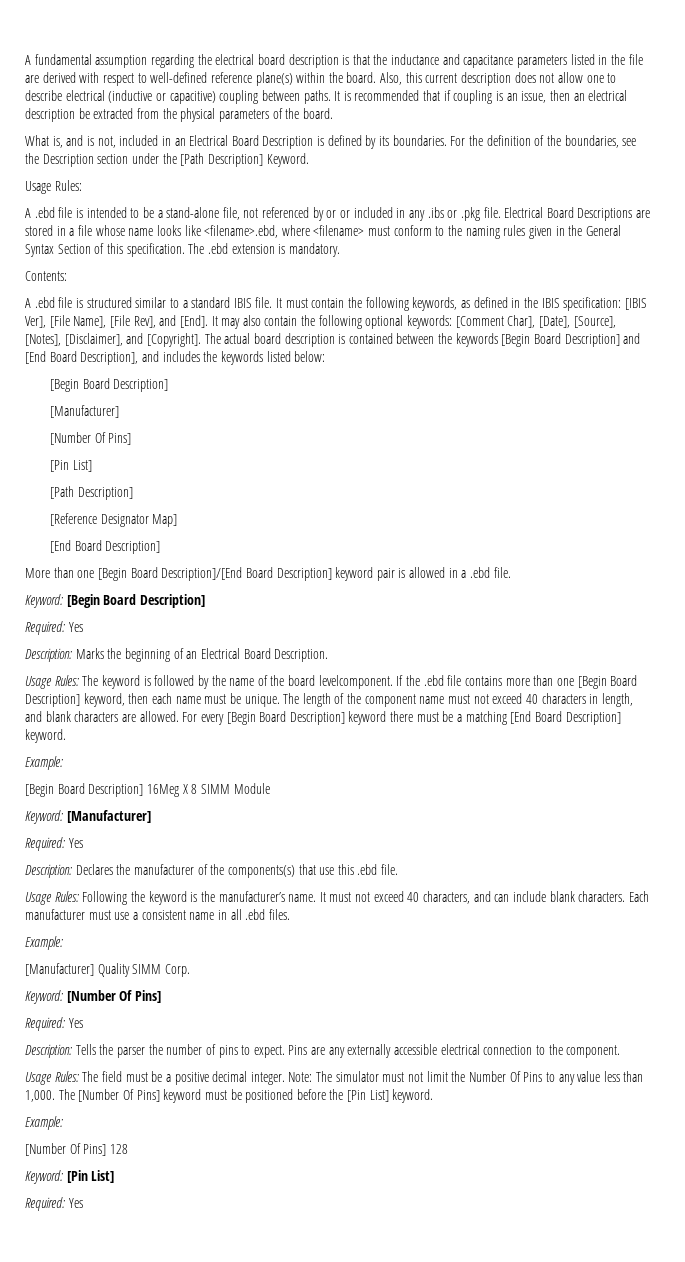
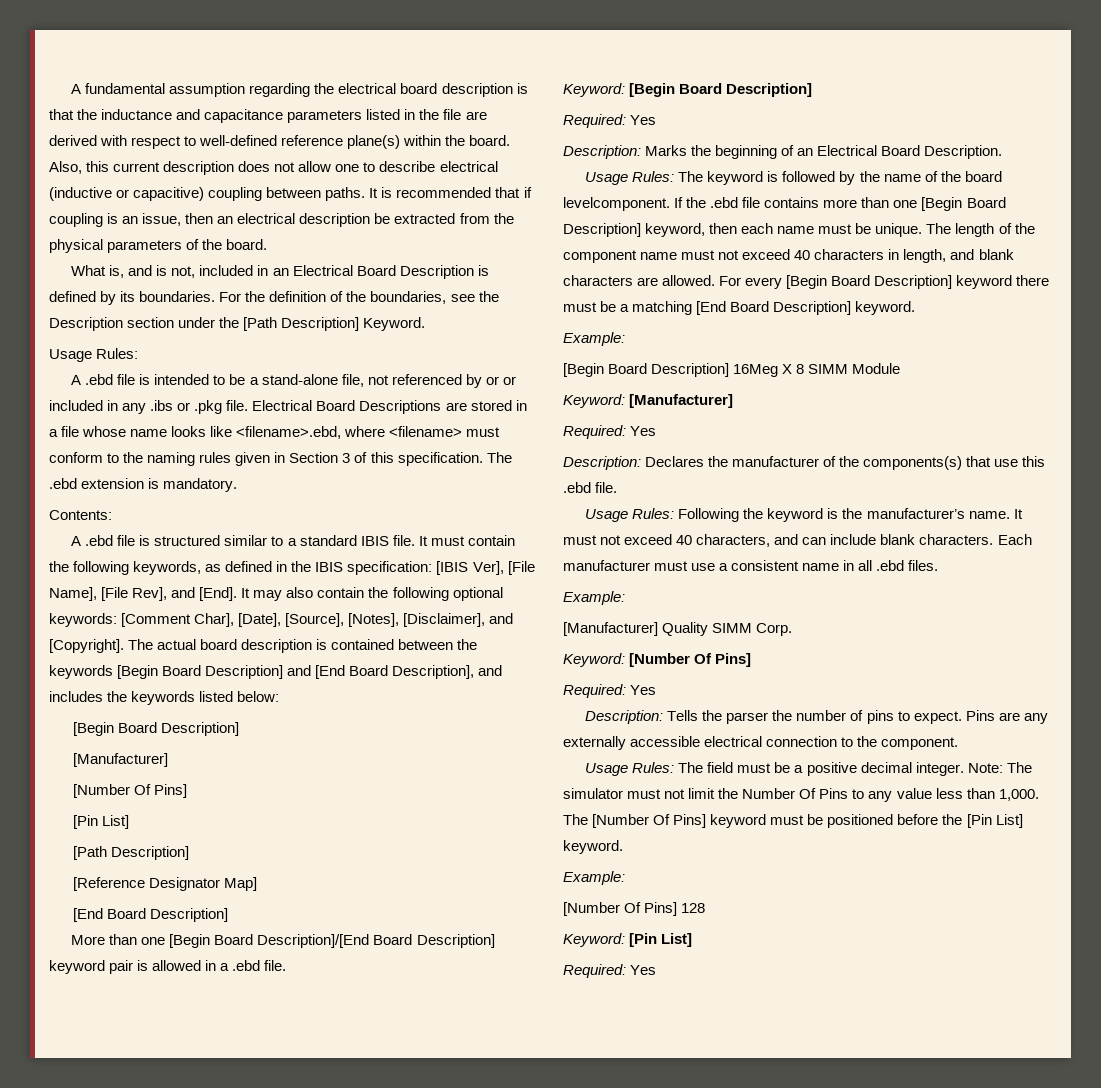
[568,225,621,236] [25,244,91,257] the General Syntax Section -> [289,452,351,463] Section 3

